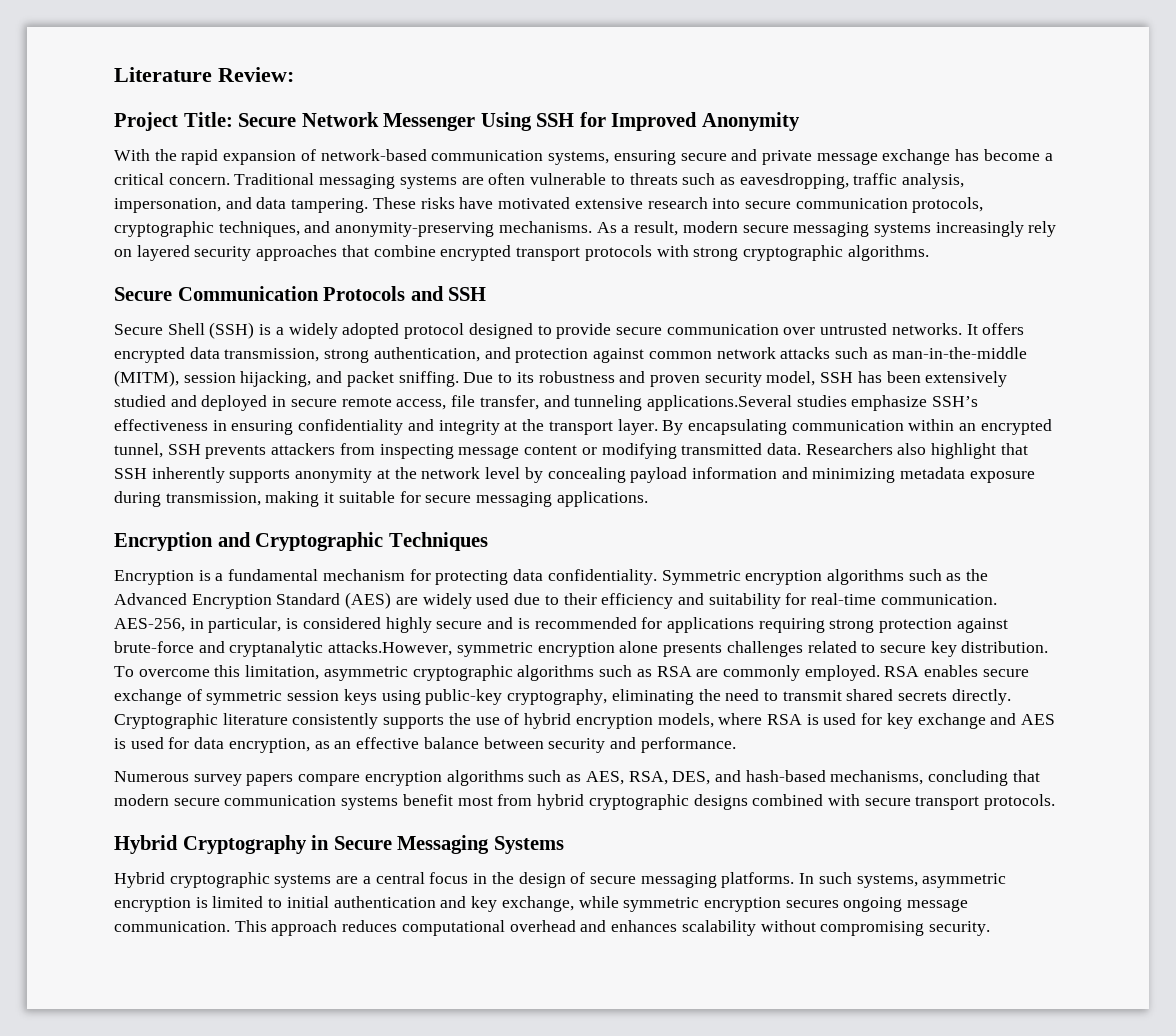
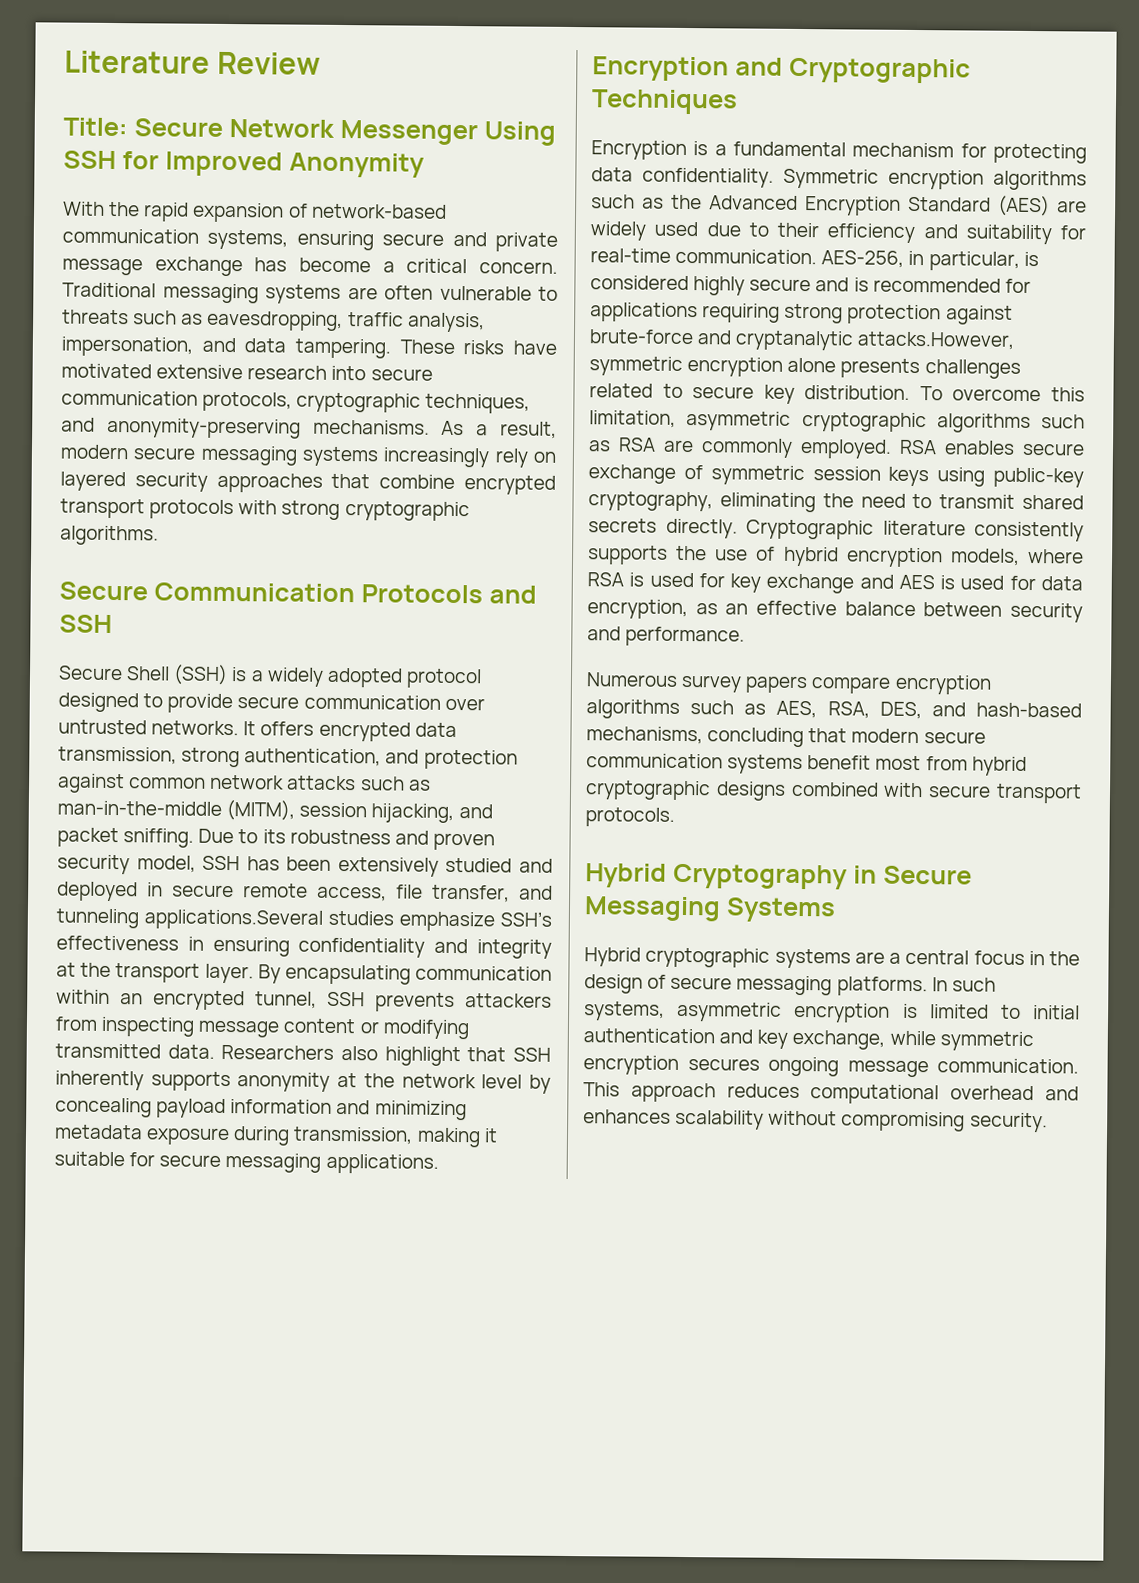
[218,67,294,82] [114,112,178,131] Review: // Project -> [216,51,321,75] Review //

